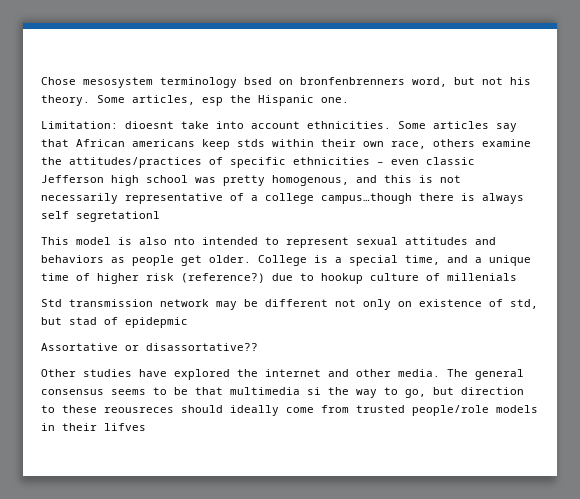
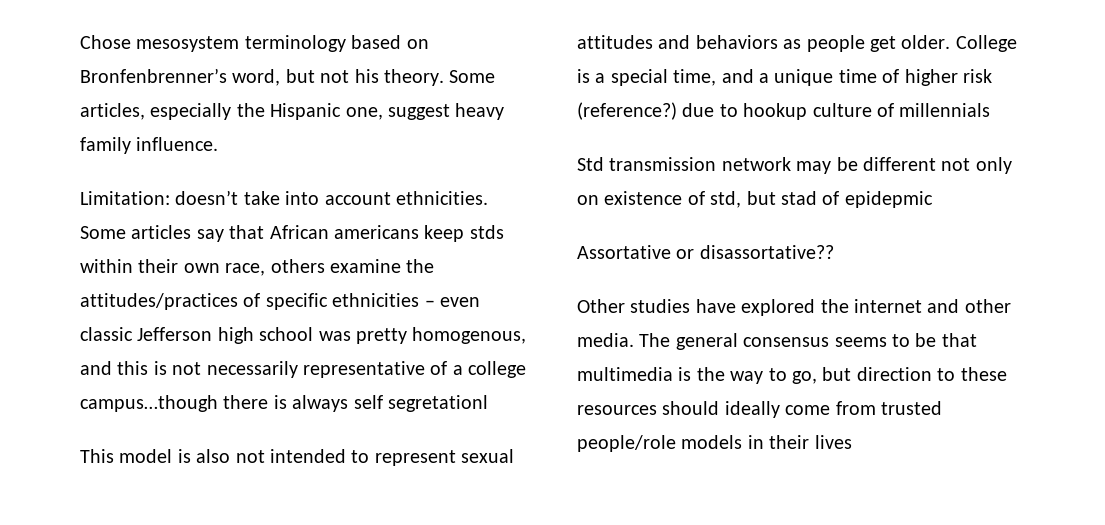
[244,77,405,85] bsed on bronfenbrenners -> [351,35,429,49] [80,68,227,83] based on Bronfenbrenner’s
[202,97,223,106] esp -> [150,103,232,120] especially
[321,97,349,103] one. -> [345,103,505,120] [80,137,219,154] one, suggest heavy family influence.
[125,121,174,129] dioesnt -> [175,190,239,205] doesn’t
[174,237,195,245] nto -> [235,450,265,463] not
[447,273,517,281] millenials -> [899,103,991,117] millennials
[307,387,321,395] si -> [678,367,692,381] is
[104,407,174,413] reousreces -> [577,405,657,415] resources
[104,423,146,431] lifves -> [814,435,852,449] lives

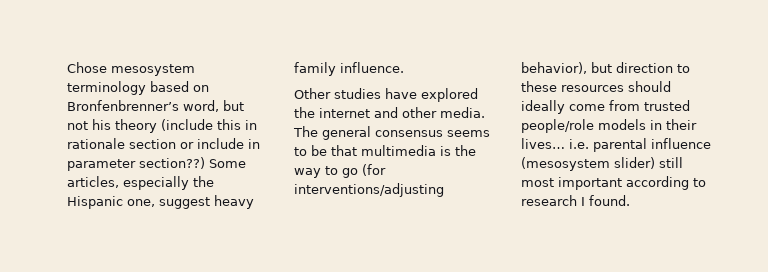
[384,69,444,86] theory. -> [115,119,257,133] [67,138,260,149] [67,157,205,171] theory (include this in rationale section or include in parameter section??)
[80,190,488,205] [80,225,504,242] [80,259,435,276] [80,293,480,310] [80,327,527,344] [80,361,527,378] [80,395,488,412] [80,449,515,466] [577,35,1017,52] [577,69,992,86] [577,102,991,120] [577,157,1012,174] [577,191,933,208] [577,245,834,259] // Limitation: doesn’t take into account ethnicities. Some articles say that African americans keep stds within their own race, others examine the attitudes/practices of specific ethnicities – even classic Jefferson high school was pretty homogenous, and this is not necessarily representative of a college campus…though there is always self segretationl // This model is also not intended to represent sexual attitudes and behaviors as people get older. College is a special time, and a unique time of higher risk (reference?) due to hookup culture of millennials // Std transmission network may be different not only on existence of std, but stad of epidepmic // Assortative or disassortative?? -> (404, 67) none
[792,371,817,384] go, -> [342,164,386,178] [294,183,444,197] [521,62,587,74] go (for interventions/adjusting behavior),
[814,435,852,449] lives -> [521,138,711,152] [521,157,683,171] [521,176,706,190] [521,195,630,206] lives… i.e. parental influence (mesosystem slider) still most important according to research I found.

